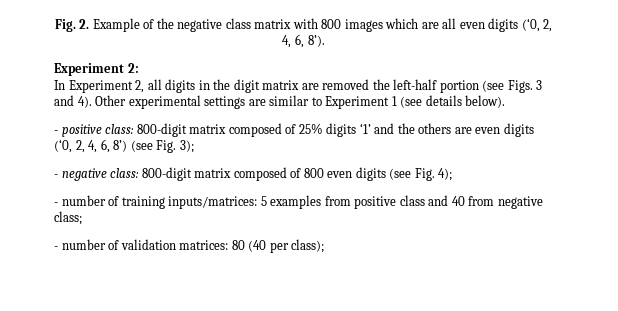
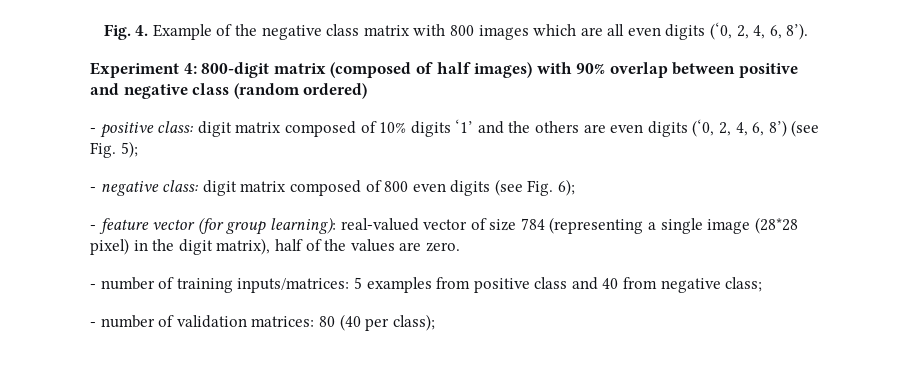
[54,19,90,32] Fig. 2. -> [103,24,149,40] Fig. 4.
[127,63,139,73] [54,79,543,93] [54,95,506,109] 2: // In Experiment 2, all digits in the digit matrix are removed the left-half portion (see Figs. 3 and 4). Other experimental settings are similar to Experiment 1 (see details below). -> [183,62,799,78] [90,83,368,99] 4: 800-digit matrix (composed of half images) with 90% overlap between positive and negative class (random ordered)
[136,123,323,137] 800-digit matrix composed of 25% -> [197,121,407,137] digit matrix composed of 10%
[179,140,194,153] 3); -> [120,141,138,158] 5);
[141,167,192,181] 800-digit -> [202,180,237,196] digit
[438,168,453,181] 4); -> [558,179,576,196] [90,217,798,235] [90,238,460,255] 6); // - feature vector (for group learning): real-valued vector of size 784 (representing a single image (28*28 pixel) in the digit matrix), half of the values are zero.

